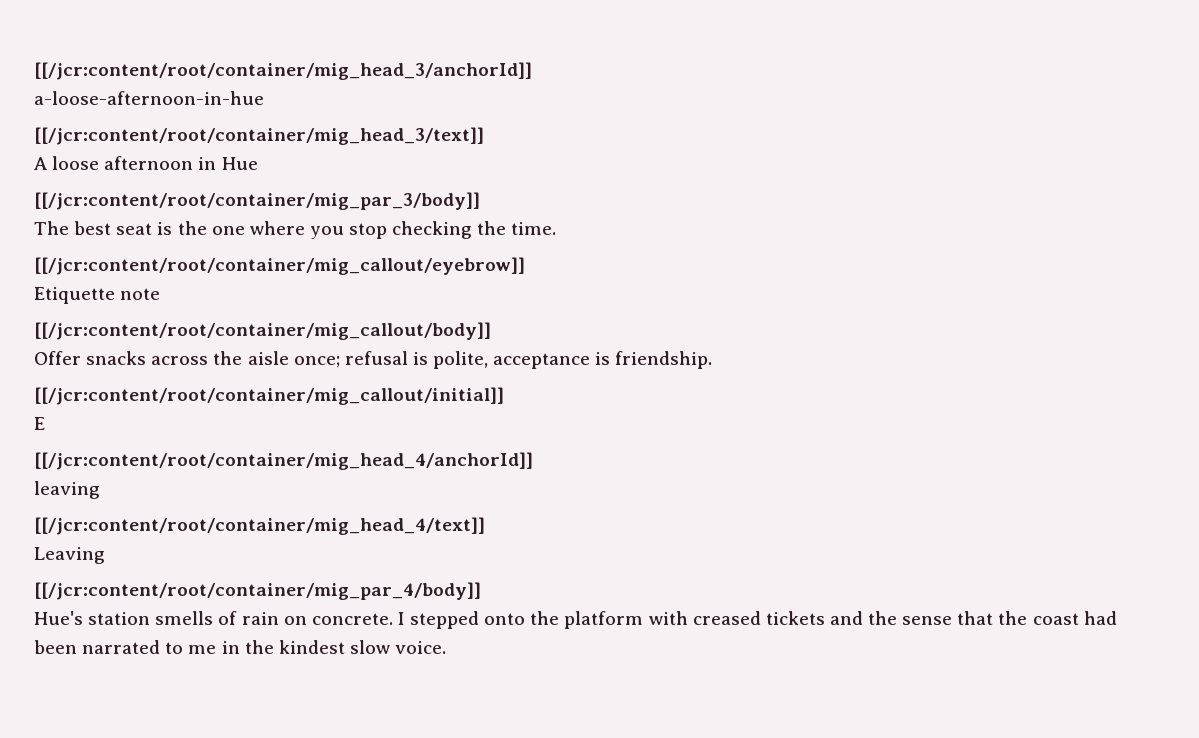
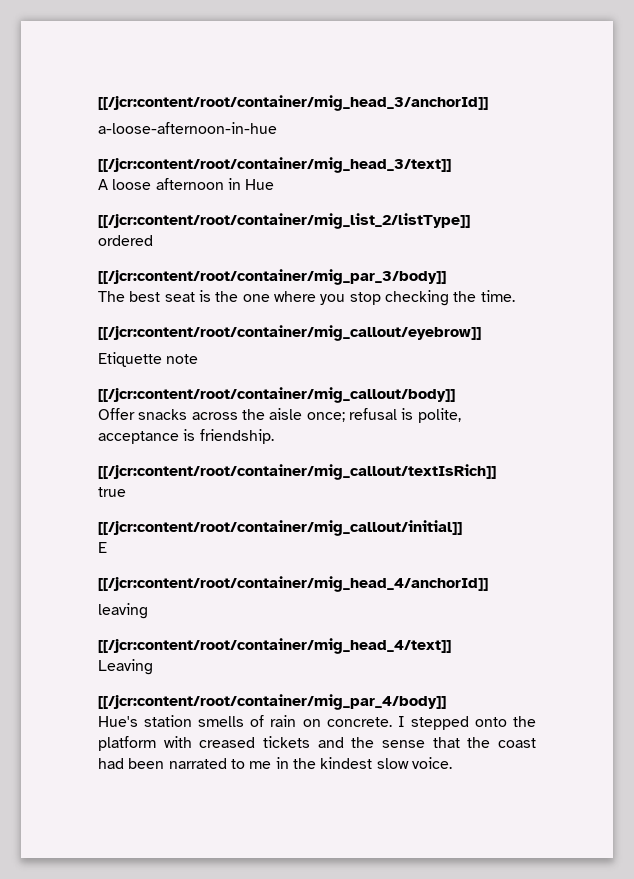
(258, 163) none -> [98,213,470,229] [98,235,153,246] // [[/jcr:content/root/container/mig_list_2/listType]] // ordered
(713, 360) none -> [98,464,496,480] [98,487,126,497] // [[/jcr:content/root/container/mig_callout/textIsRich]] // true

